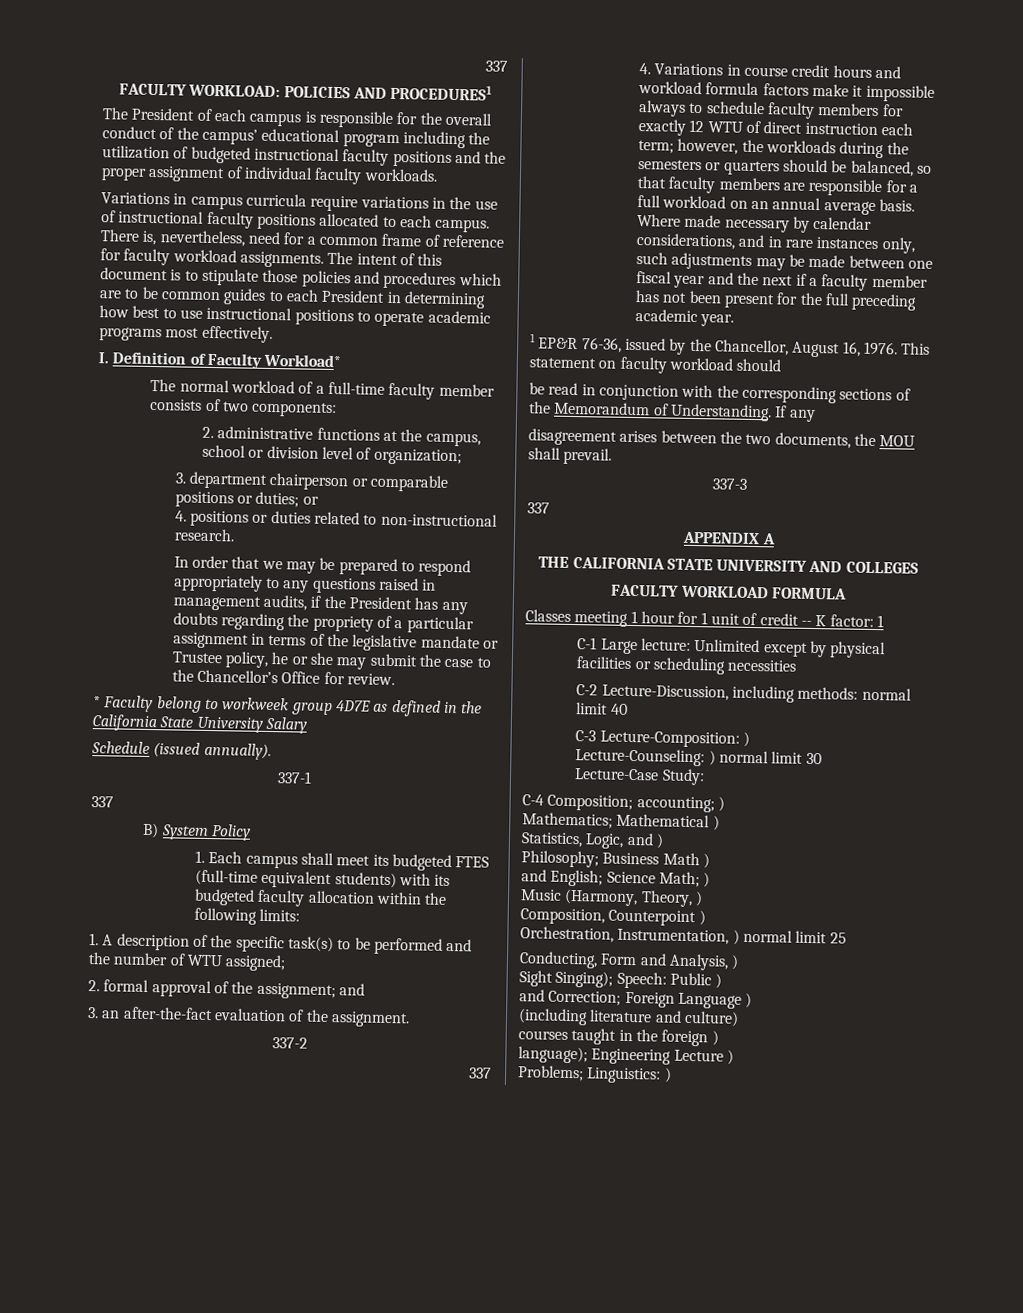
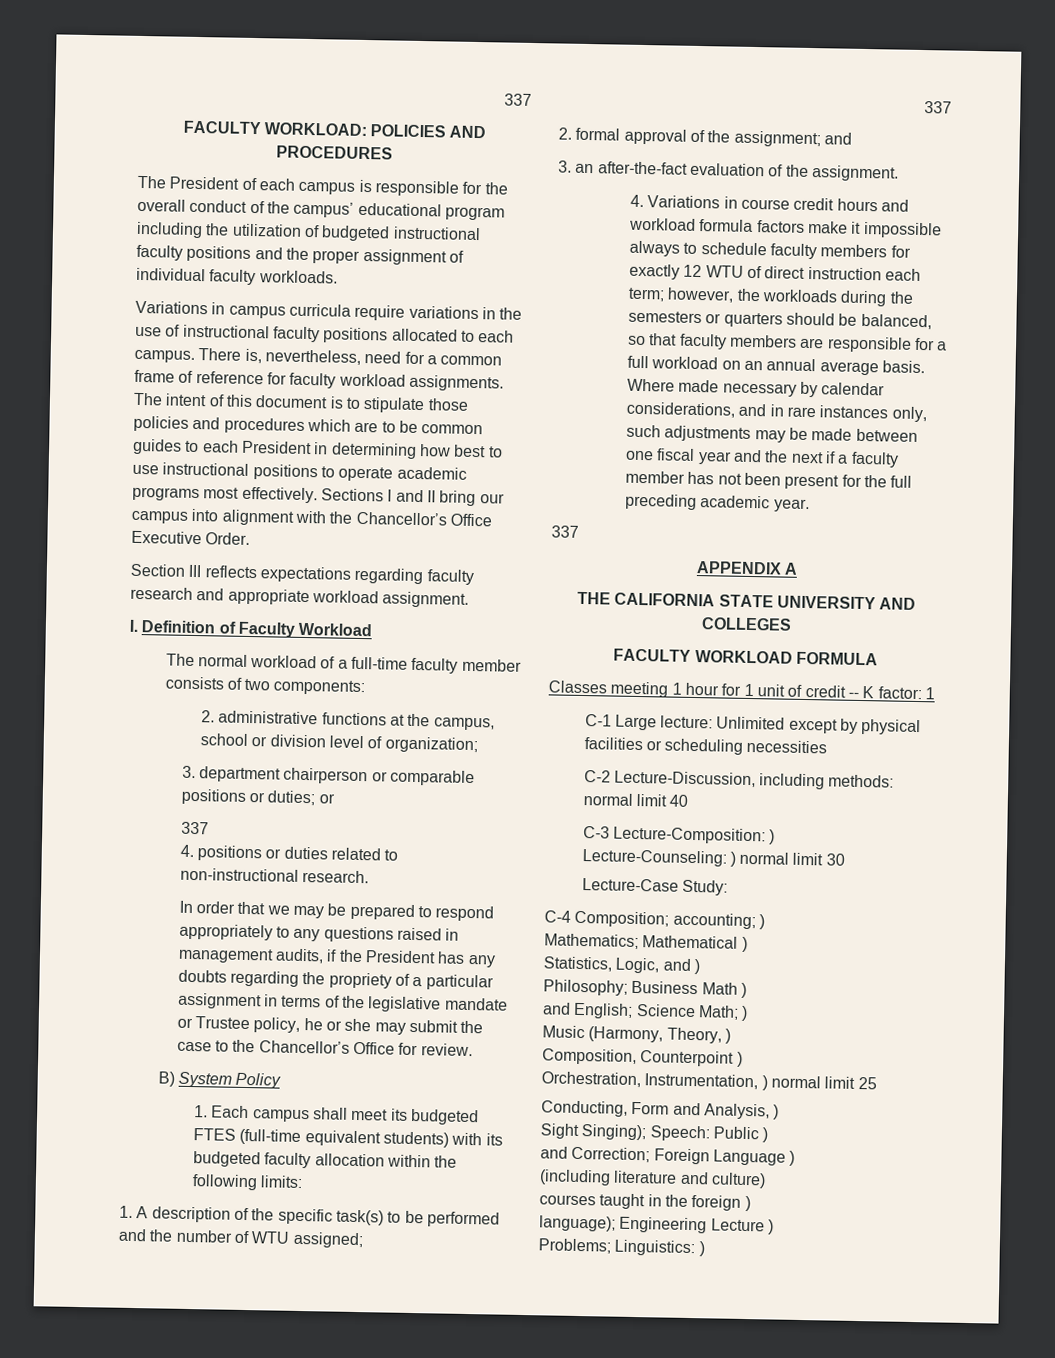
[390,83,493,101] PROCEDURES1 -> [276,145,393,160] PROCEDURES
(273, 334) none -> [320,488,505,507] [131,508,492,527] [131,530,251,545] [130,563,474,586] [130,586,470,608] Sections I and II bring our campus into alignment with the Chancellor’s Office Executive Order. // Section III reflects expectations regarding faculty research and appropriate workload assignment.
[263,353,342,368] Workload* -> [298,622,373,637] Workload
(319, 500) none -> [180,821,209,835] // 337
[93,695,483,717] [92,714,307,734] [91,741,272,761] [276,771,312,784] [91,796,114,808] // * Faculty belong to workweek group 4D7E as defined in the California State University Salary // Schedule (issued annually). // 337-1 // 337 -> (473, 1050) none
(287, 963) none -> [924,101,952,114] // 337
[271,1037,308,1049] [468,1067,492,1079] // 337-2 // 337 -> (899, 173) none
[530,333,931,358] [529,356,782,374] [529,382,911,404] [529,401,816,422] [528,428,916,449] [528,447,613,465] [712,478,747,490] // 1 EP&R 76-36, issued by the Chancellor, August 16, 1976. This statement on faculty workload should // be read in conjunction with the corresponding sections of the Memorandum of Understanding. If any // disagreement arises between the two documents, the MOU shall prevail. // 337-3 -> (810, 505) none

